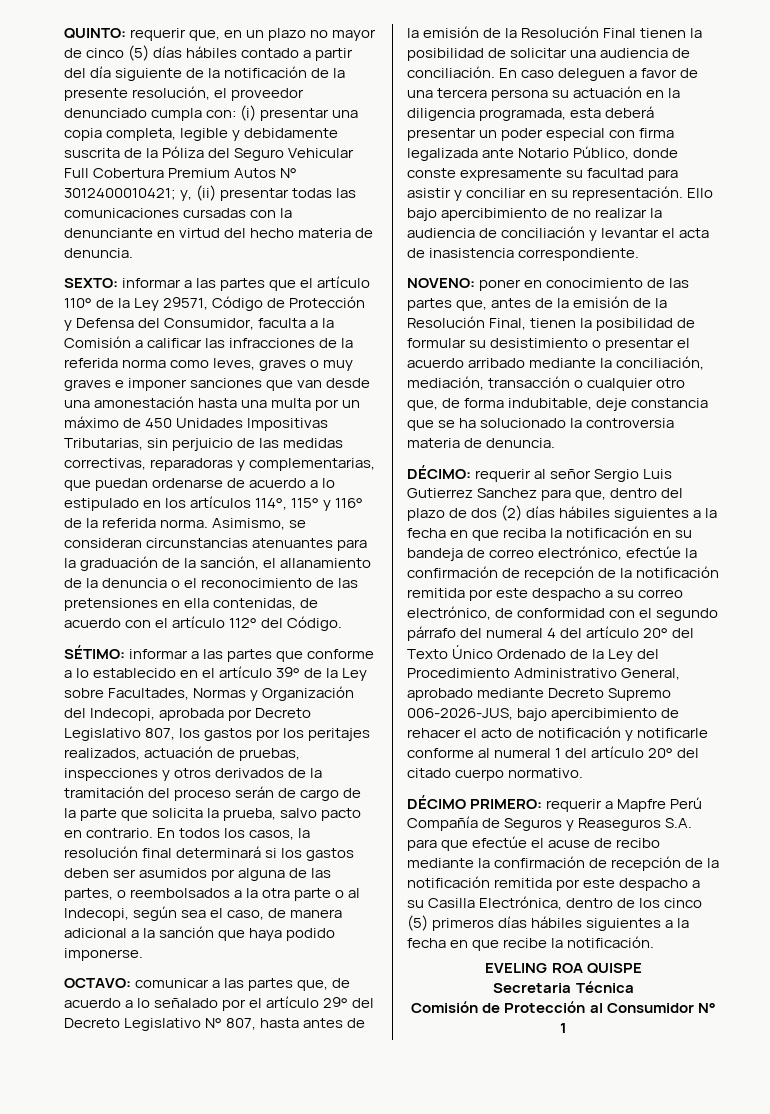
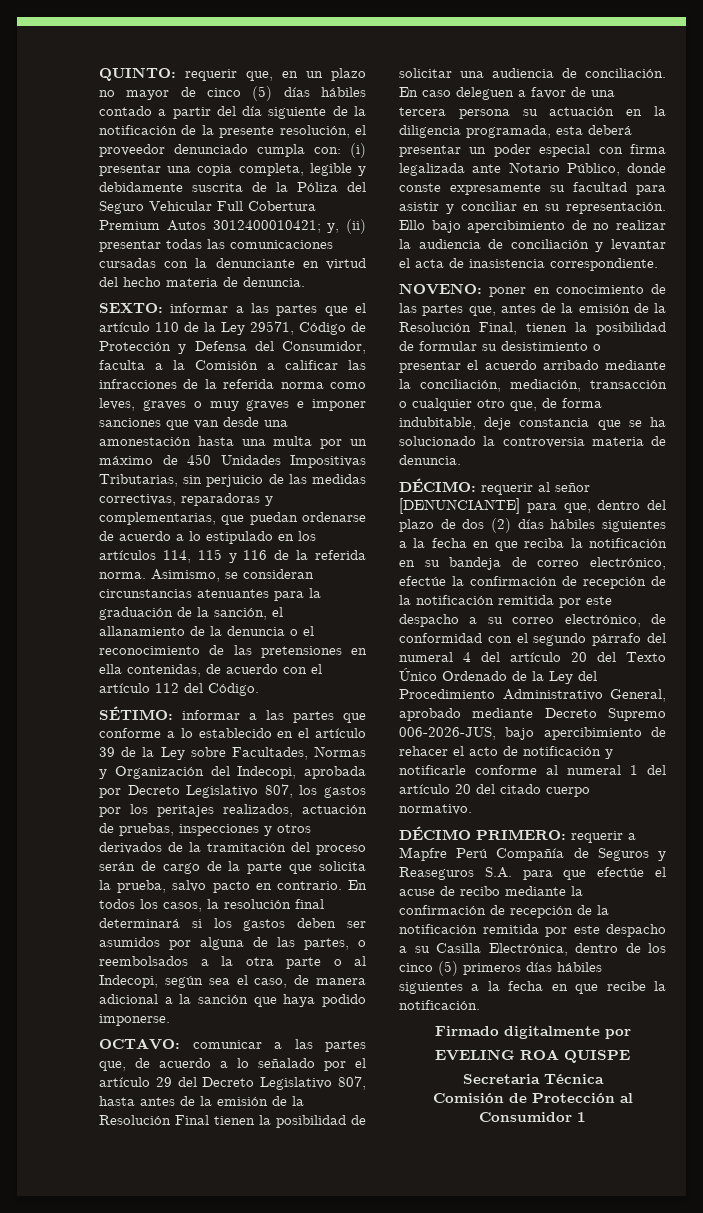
[280,168,298,178] N° -> (206, 225) none
[64,298,92,308] 110° -> [155,322,179,332] 110
[255,498,364,511] 114°, 115° y 116° -> [162,549,268,563] 114, 115 y 116
[229,618,258,628] 112° -> [155,683,179,693] 112
[276,667,301,678] 39° -> [99,747,115,757] 39
[323,997,349,1008] 29° -> [155,1077,172,1087] 29
[205,1018,223,1028] N° -> (333, 1083) none
[594,469,673,482] [407,488,538,498] Sergio Luis Gutierrez Sanchez -> [399,498,520,514] [DENUNCIANTE]
[643,628,669,638] 20° -> [571,652,587,662] 20
[648,748,674,758] 20° -> [455,784,471,794] 20
(655, 942) none -> [434,1026,631,1039] // Firmado digitalmente por
[697,1003,716,1013] N° -> (572, 1117) none

